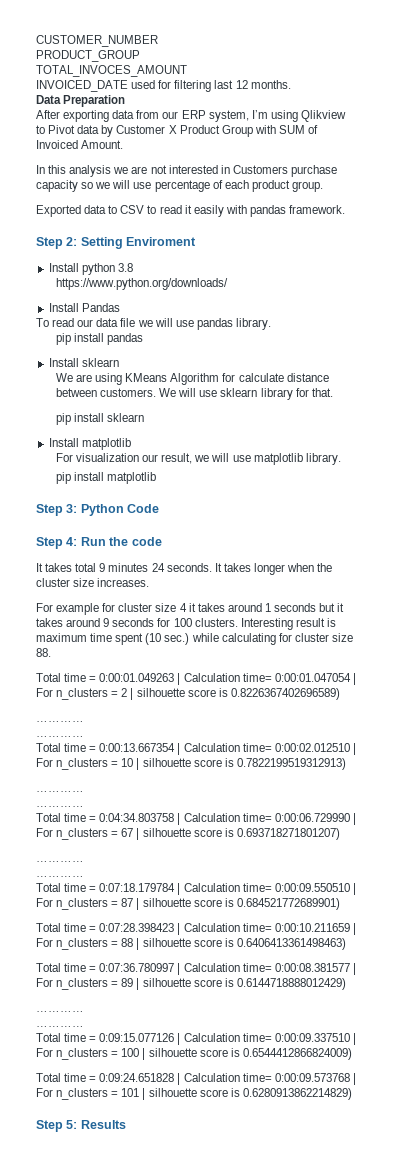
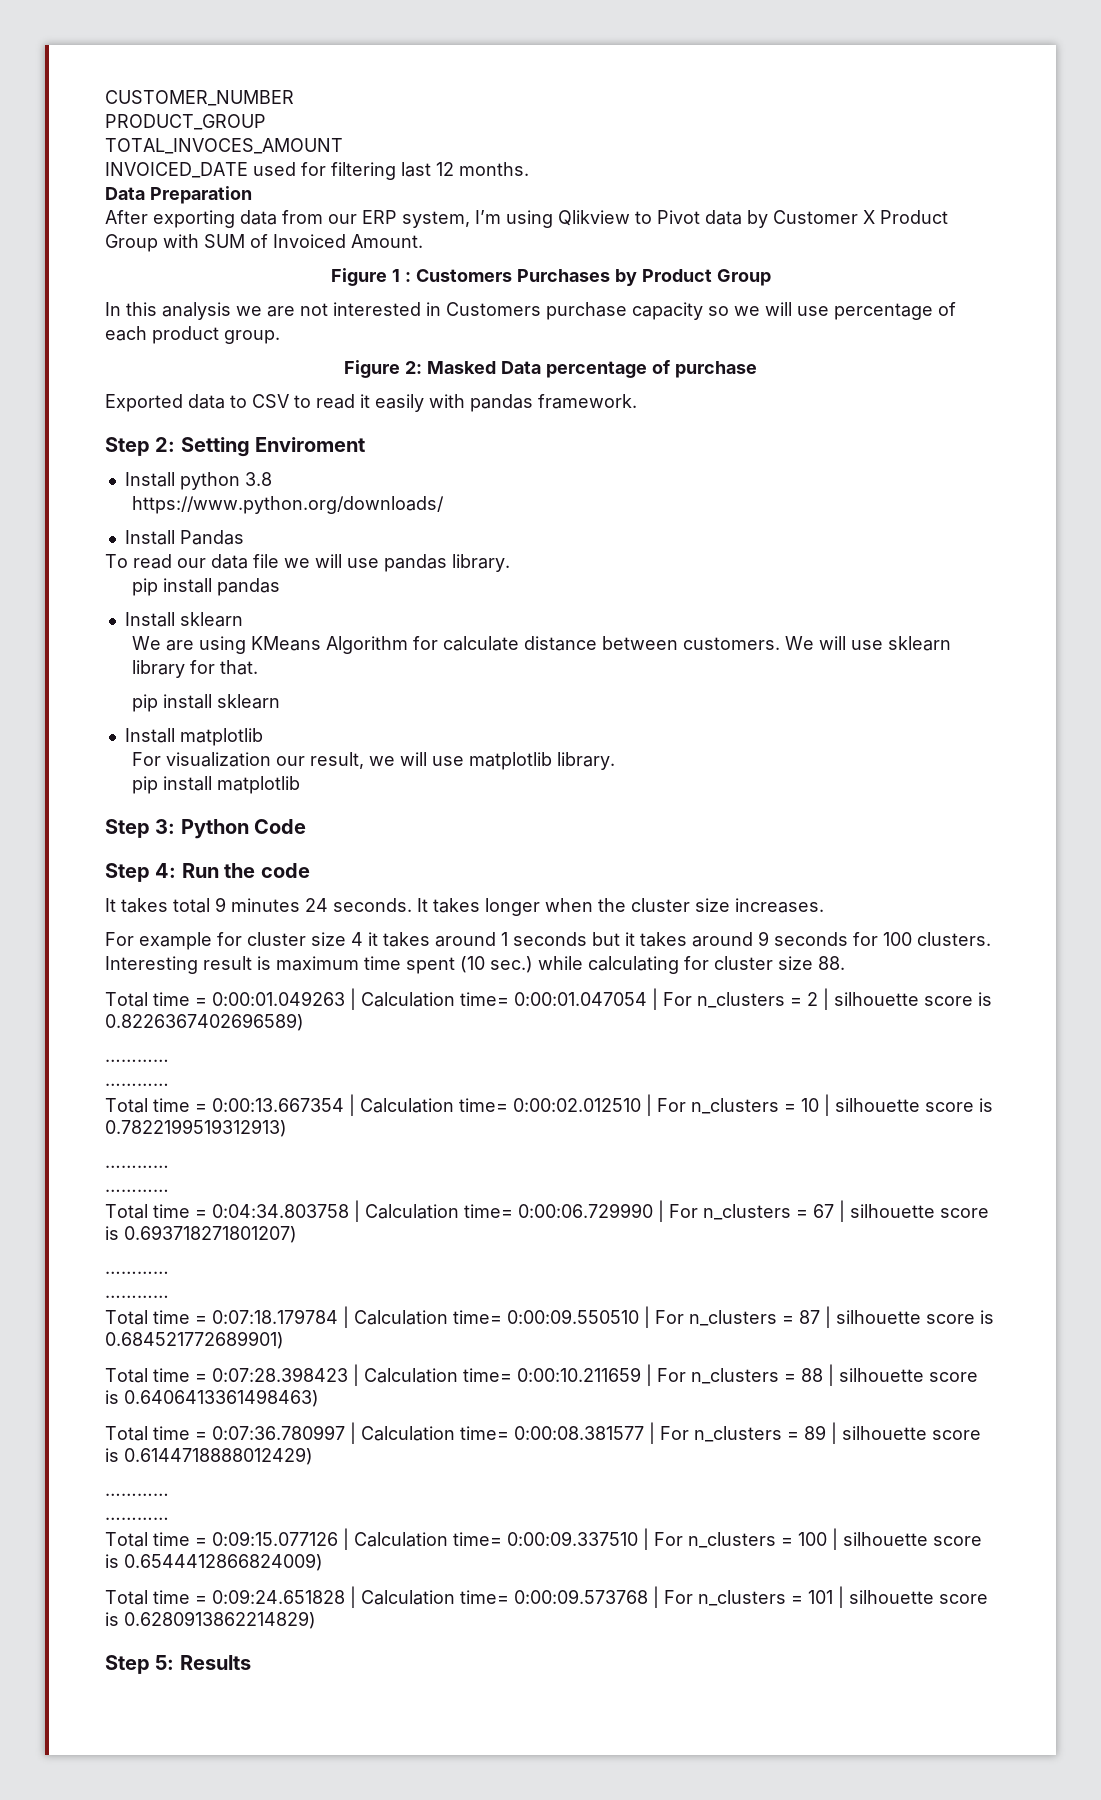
(124, 144) none -> [330,268,771,286] // Figure 1 : Customers Purchases by Product Group
(323, 186) none -> [344,360,757,378] // Figure 2: Masked Data percentage of purchase

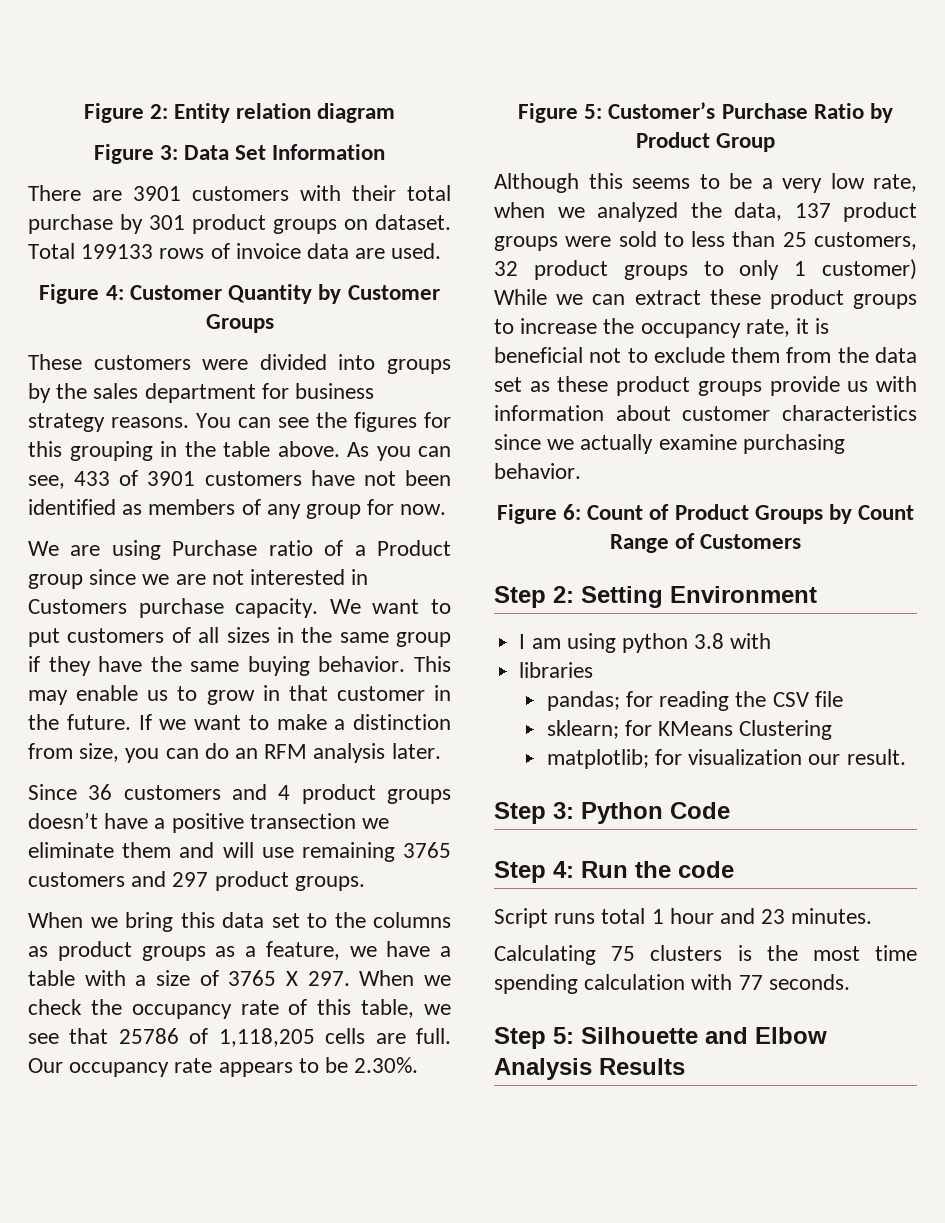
[105,90,294,106] [105,114,266,130] [105,138,343,154] [105,162,529,180] [105,186,252,204] [105,210,948,228] [105,234,423,252] [330,268,771,286] [105,302,231,320] CUSTOMER_NUMBER // PRODUCT_GROUP // TOTAL_INVOCES_AMOUNT // INVOICED_DATE used for filtering last 12 months. // Data Preparation // After exporting data from our ERP system, I’m using Qlikview to Pivot data by Customer X Product Group with SUM of Invoiced Amount. // Figure 1 : Customers Purchases by Product Group // In this analysis -> [83,103,396,123] [93,144,386,164] [28,185,451,201] [28,214,451,234] [28,243,442,259] [39,284,440,304] [205,314,274,333] [28,354,451,374] [28,383,375,403] [28,412,451,432] [28,441,451,461] [28,470,451,489] [28,499,447,519] [28,540,451,560] [28,569,137,589] Figure 2: Entity relation diagram // Figure 3: Data Set Information // There are 3901 customers with their total purchase by 301 product groups on dataset. Total 199133 rows of invoice data are used. // Figure 4: Customer Quantity by Customer Groups // These customers were divided into groups by the sales department for business strategy reasons. You can see the figures for this grouping in the table above. As you can see, 433 of 3901 customers have not been identified as members of any group for now. // We are using Purchase ratio of a Product group since
[632,302,956,320] [105,326,280,344] [344,360,757,378] [105,394,637,412] [105,437,366,457] [124,472,272,490] [132,496,445,514] [124,530,244,545] [105,554,510,572] [132,578,281,596] [124,612,243,627] [132,636,952,654] [132,660,259,678] [132,694,281,712] [124,728,263,746] [132,752,616,770] [132,776,301,794] capacity so we will use percentage of each product group. // Figure 2: Masked Data percentage of purchase // Exported data to CSV to read it easily with pandas framework. // Step 2: Setting Enviroment // Install python 3.8 // https://www.python.org/downloads/ // Install Pandas // To read our data file we will use pandas library. // pip install pandas // Install sklearn // We are using KMeans Algorithm for calculate distance between customers. We will use sklearn library for that. // pip install sklearn // Install matplotlib // For visualization our result, we will use matplotlib library. // pip install matplotlib -> [235,598,452,618] [28,627,451,647] [28,656,451,676] [28,685,451,705] [28,714,451,730] [28,743,441,763] [28,784,451,804] [28,812,390,833] [28,842,451,862] [28,871,365,891] [28,912,451,932] [28,941,451,961] [28,970,452,986] [28,999,451,1019] [28,1028,451,1047] [28,1057,419,1077] [517,102,894,123] [635,132,776,152] [494,173,917,193] [494,202,917,222] [494,231,917,251] [494,259,917,280] [494,289,917,309] [494,318,830,338] [494,347,917,363] [494,376,917,396] [494,405,917,421] [494,434,845,454] [494,463,581,479] [496,504,915,524] [609,533,802,553] [494,586,817,608] [519,633,772,653] [519,662,594,678] [546,691,843,711] [546,720,833,740] [546,749,906,769] capacity. We want to put customers of all sizes in the same group if they have the same buying behavior. This may enable us to grow in that customer in the future. If we want to make a distinction from size, you can do an RFM analysis later. // Since 36 customers and 4 product groups doesn’t have a positive transection we eliminate them and will use remaining 3765 customers and 297 product groups. // When we bring this data set to the columns as product groups as a feature, we have a table with a size of 3765 X 297. When we check the occupancy rate of this table, we see that 25786 of 1,118,205 cells are full. Our occupancy rate appears to be 2.30%. // Figure 5: Customer’s Purchase Ratio by Product Group // Although this seems to be a very low rate, when we analyzed the data, 137 product groups were sold to less than 25 customers, 32 product groups to only 1 customer) While we can extract these product groups to increase the occupancy rate, it is beneficial not to exclude them from the data set as these product groups provide us with information about customer characteristics since we actually examine purchasing behavior. // Figure 6: Count of Product Groups by Count Range of Customers // Step 2: Setting Environment // I am using python 3.8 with // libraries // pandas; for reading the CSV file // sklearn; for KMeans Clustering // matplotlib; for visualization our result.
[105,897,824,916] [105,931,991,950] [105,956,845,974] [105,988,992,1010] [105,1013,304,1031] [105,1059,169,1062] [105,1083,169,1086] [105,1094,993,1116] [105,1119,287,1137] [105,1165,169,1168] [105,1189,169,1192] [105,1200,989,1222] [105,1225,297,1243] [105,1271,169,1274] [105,1295,169,1298] [105,1306,994,1328] [105,1331,284,1349] [105,1364,978,1386] [105,1389,319,1407] [105,1422,981,1444] [105,1447,313,1465] [105,1493,169,1496] [105,1517,169,1520] [105,1528,982,1550] [105,1553,323,1571] [105,1586,988,1608] [105,1611,316,1629] [105,1655,175,1674] It takes total 9 minutes 24 seconds. It takes longer when the cluster size increases. // For example for cluster size 4 it takes around 1 seconds but it takes around 9 seconds for 100 clusters. Interesting result is maximum time spent (10 sec.) while calculating for cluster size 88. // Total time = 0:00:01.049263 | Calculation time= 0:00:01.047054 | For n_clusters = 2 | silhouette score is 0.8226367402696589) // ………… // ………… // Total time = 0:00:13.667354 | Calculation time= 0:00:02.012510 | For n_clusters = 10 | silhouette score is 0.7822199519312913) // ………… // ………… // Total time = 0:04:34.803758 | Calculation time= 0:00:06.729990 | For n_clusters = 67 | silhouette score is 0.693718271801207) // ………… // ………… // Total time = 0:07:18.179784 | Calculation time= 0:00:09.550510 | For n_clusters = 87 | silhouette score is 0.684521772689901) // Total time = 0:07:28.398423 | Calculation time= 0:00:10.211659 | For n_clusters = 88 | silhouette score is 0.6406413361498463) // Total time = 0:07:36.780997 | Calculation time= 0:00:08.381577 | For n_clusters = 89 | silhouette score is 0.6144718888012429) // ………… // ………… // Total time = 0:09:15.077126 | Calculation time= 0:00:09.337510 | For n_clusters = 100 | silhouette score is 0.6544412866824009) // Total time = 0:09:24.651828 | Calculation time= 0:00:09.573768 | For n_clusters = 101 | silhouette score is 0.6280913862214829) // Step 5: -> [494,908,873,928] [494,945,917,965] [494,974,850,994] [494,1027,827,1049] [494,1058,592,1080] Script runs total 1 hour and 23 minutes. // Calculating 75 clusters is the most time spending calculation with 77 seconds. // Step 5: Silhouette and Elbow Analysis

